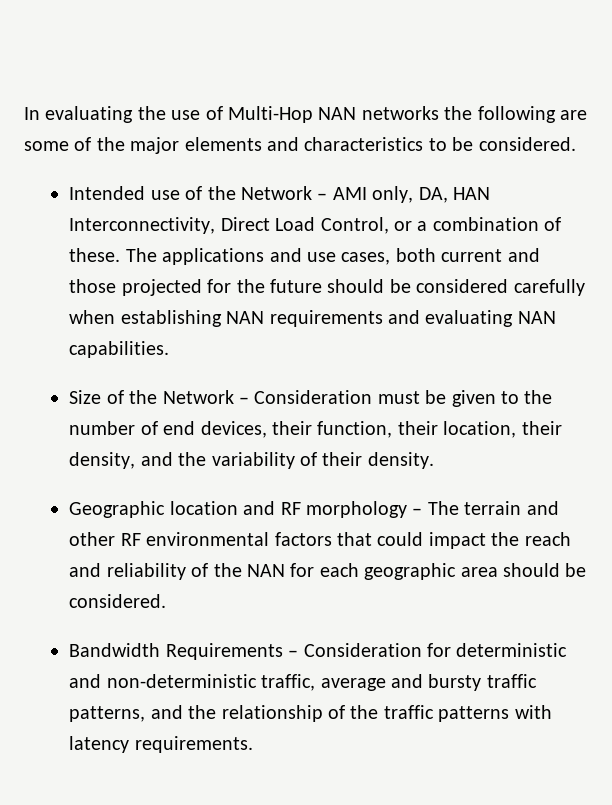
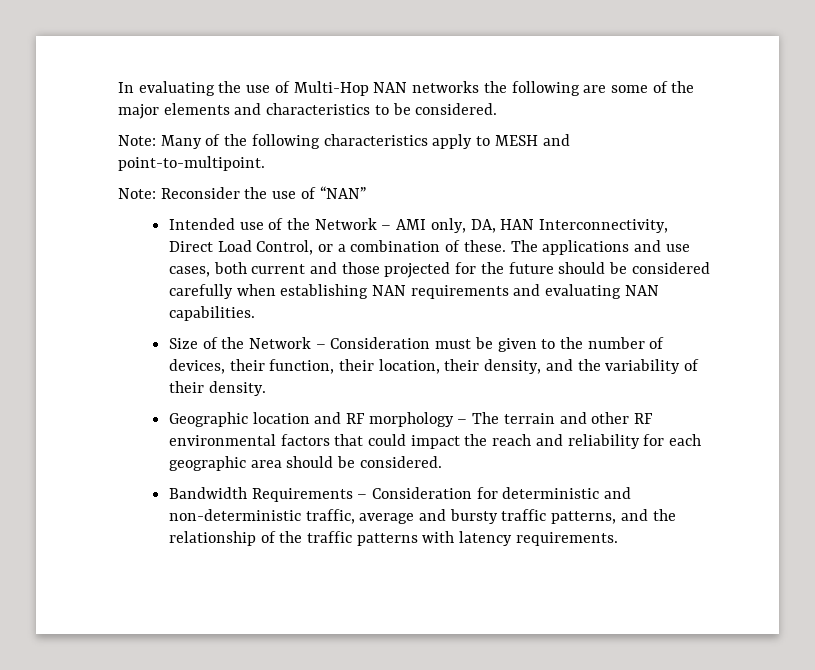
(576, 144) none -> [118,134,570,149] [118,156,265,171] [118,186,366,199] // Note: Many of the following characteristics apply to MESH and point-to-multipoint. // Note: Reconsider the use of “NAN”
[163,421,196,435] end -> (665, 343) none
[191,563,285,577] of the NAN -> (640, 441) none

